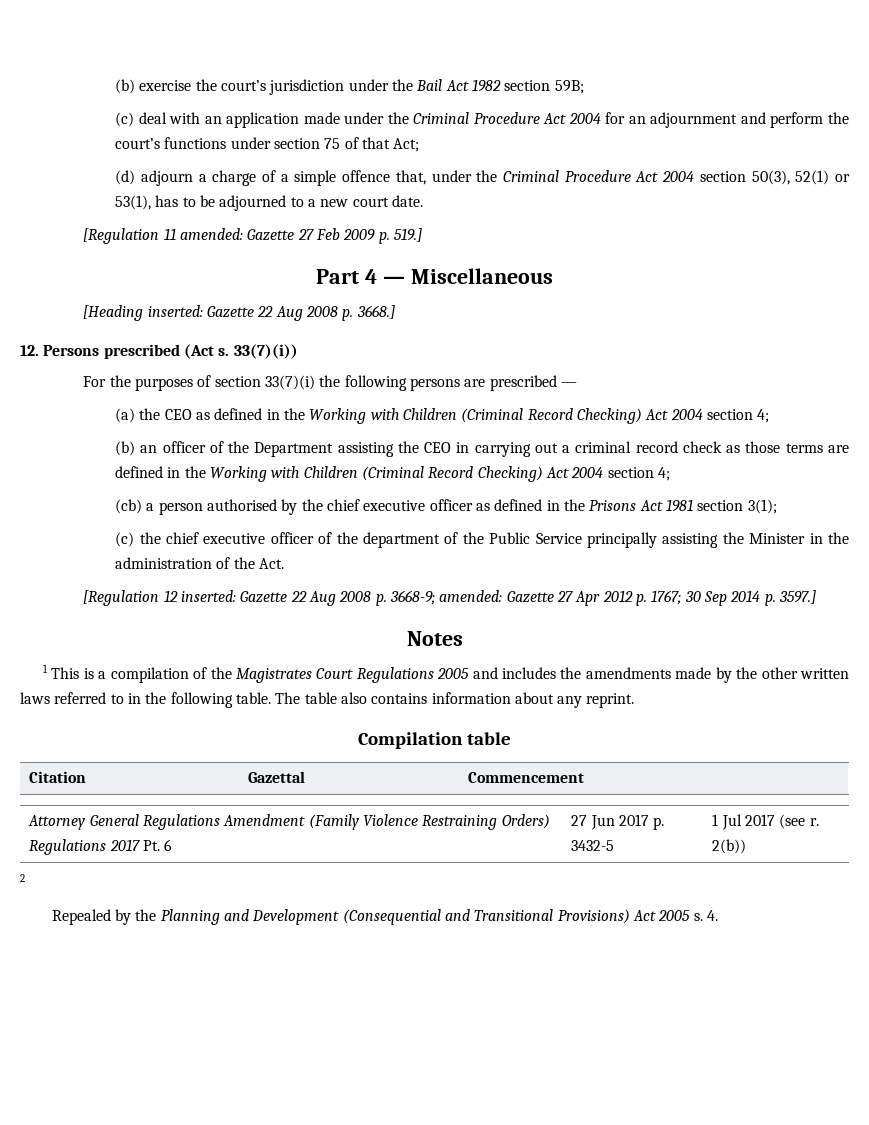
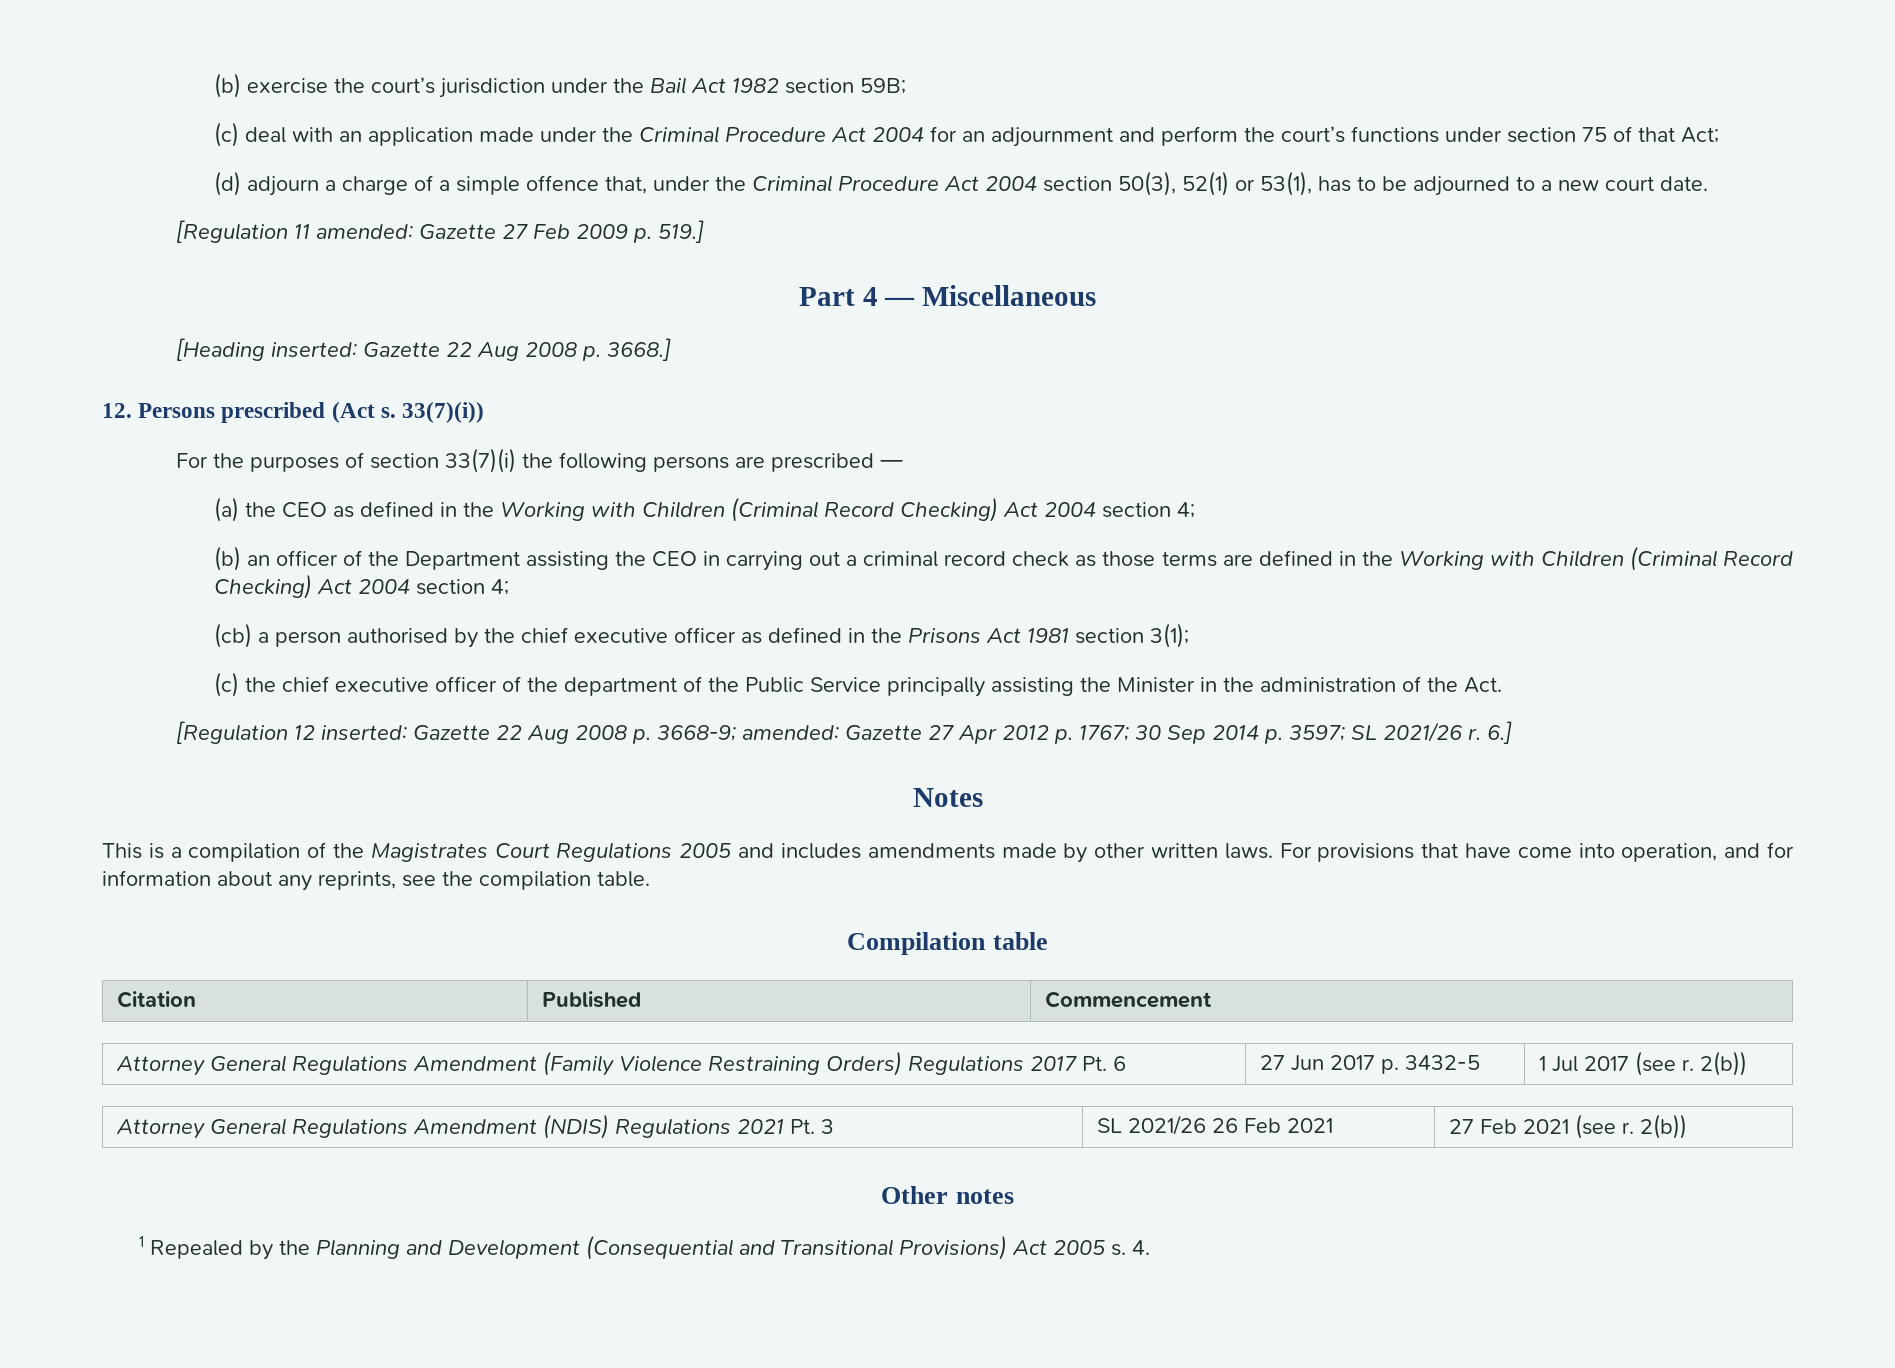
[778,590,816,604] 3597.] -> [1289,721,1513,744] 3597; SL 2021/26 r. 6.]
[42,664,48,673] 1 -> (983, 797) none
[560,667,582,679] the -> (861, 851) none
[736,667,758,679] the -> (1088, 853) none
[20,692,635,708] laws referred to in the following table. The table also contains information about any reprint. -> [1224,842,1795,862] [102,870,650,891] laws. For provisions that have come into operation, and for information about any reprints, see the compilation table.
[248,771,306,783] Gazettal -> [542,991,642,1008] Published
[20,874,25,882] // 2 // -> [116,1114,835,1139] [1097,1115,1334,1135] [1449,1114,1688,1139] [881,1186,1014,1204] [139,1236,145,1247] // Attorney General Regulations Amendment (NDIS) Regulations 2021 Pt. 3 | SL 2021/26 26 Feb 2021 | 27 Feb 2021 (see r. 2(b)) // Other notes // 1

